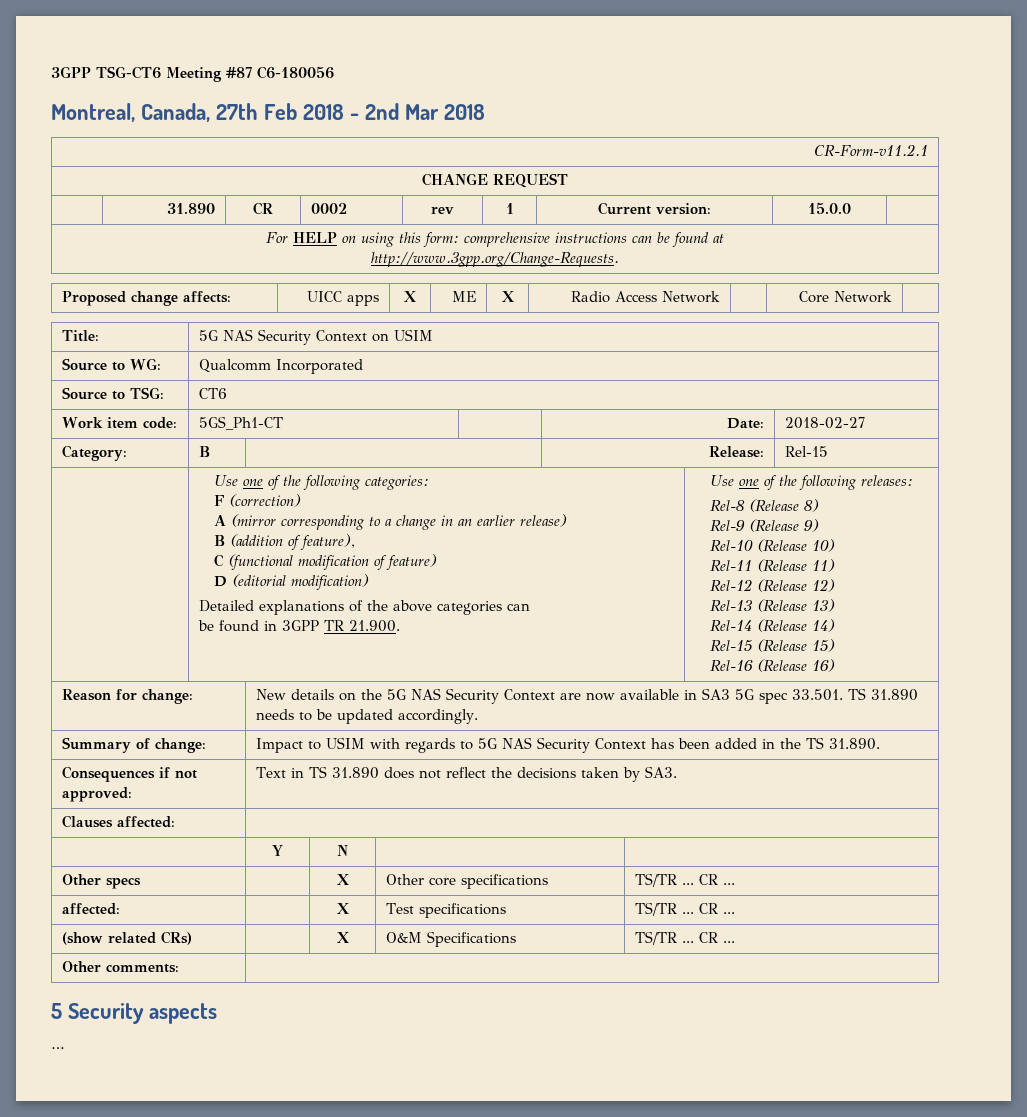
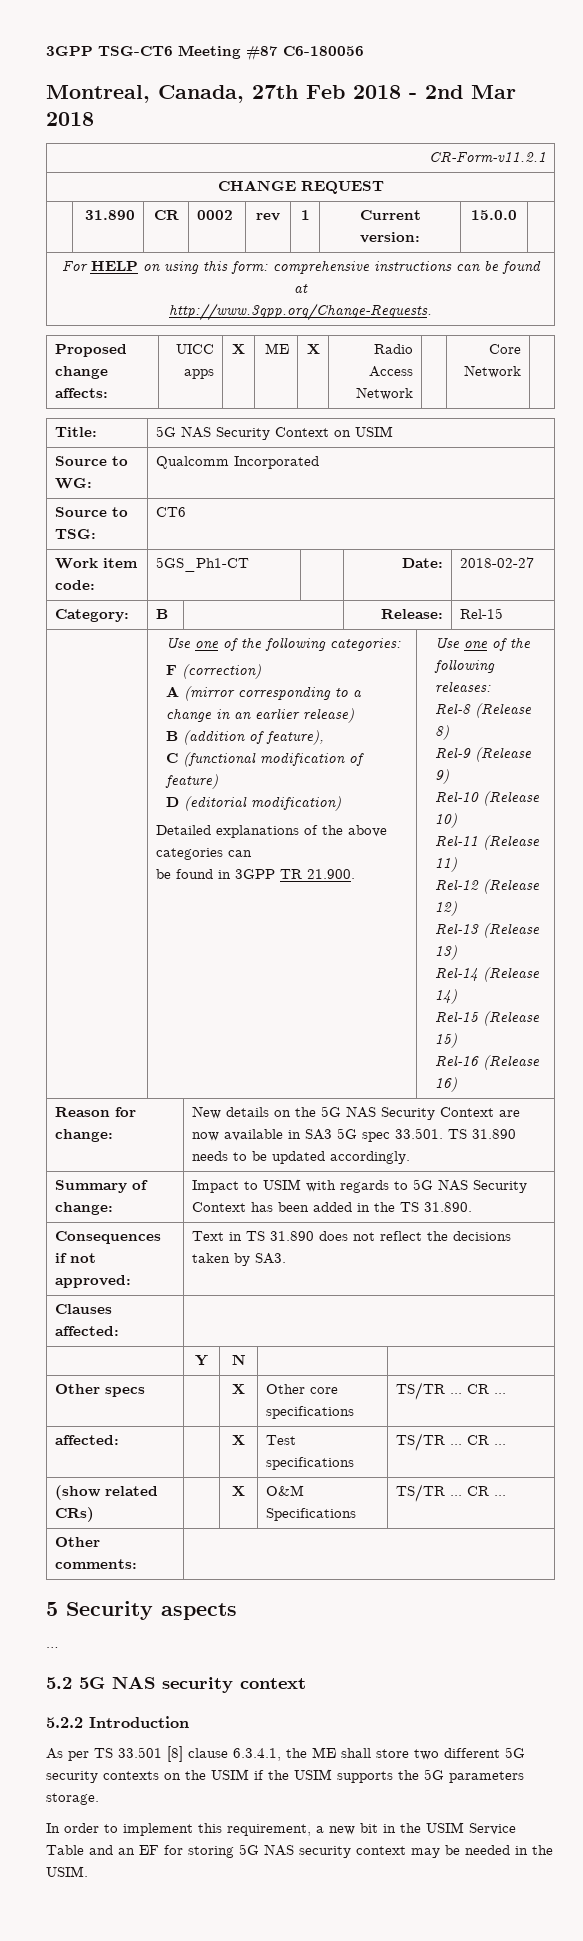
(64, 1048) none -> [46,1676,306,1693] [46,1716,189,1728] [46,1746,525,1762] [46,1769,524,1783] [46,1793,99,1805] [46,1822,516,1836] [46,1844,553,1858] [46,1866,88,1877] // 5.2 5G NAS security context // 5.2.2 Introduction // As per TS 33.501 [8] clause 6.3.4.1, the ME shall store two different 5G security contexts on the USIM if the USIM supports the 5G parameters storage. // In order to implement this requirement, a new bit in the USIM Service Table and an EF for storing 5G NAS security context may be needed in the USIM.

